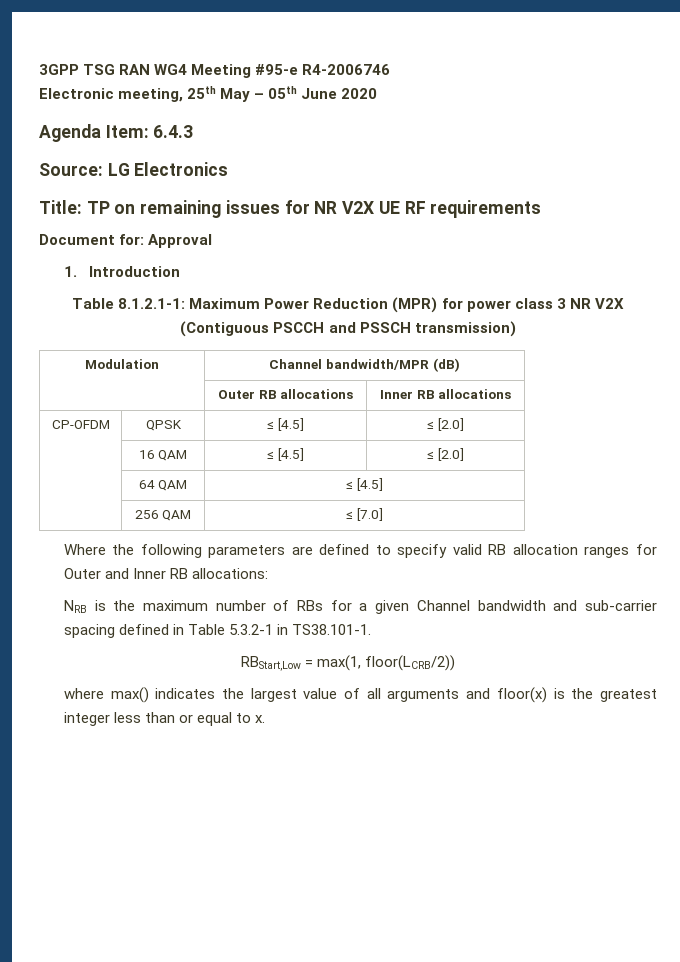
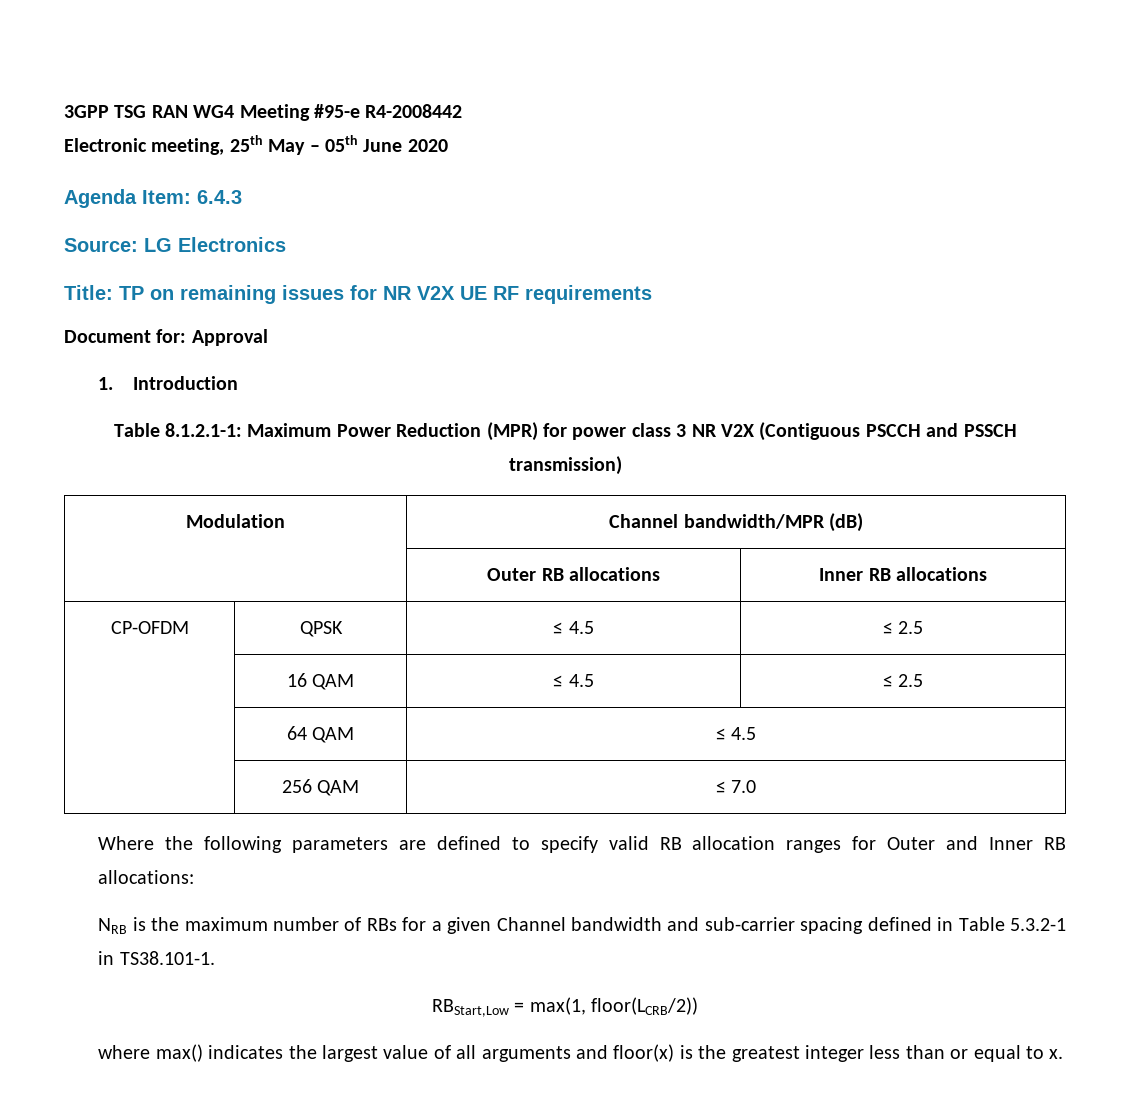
[302,64,391,75] R4-2006746 -> [365,104,463,118] R4-2008442
[277,418,304,431] [427,418,464,431] [4.5] | ≤ [2.0] -> [568,621,594,634] [882,621,924,634] 4.5 | ≤ 2.5
[277,448,304,461] [427,448,464,461] [4.5] | ≤ [2.0] -> [568,674,594,687] [882,674,924,687] 4.5 | ≤ 2.5
[356,478,383,491] [4.5] -> [731,727,757,740] 4.5
[356,508,383,521] [7.0] -> [731,780,757,793] 7.0

